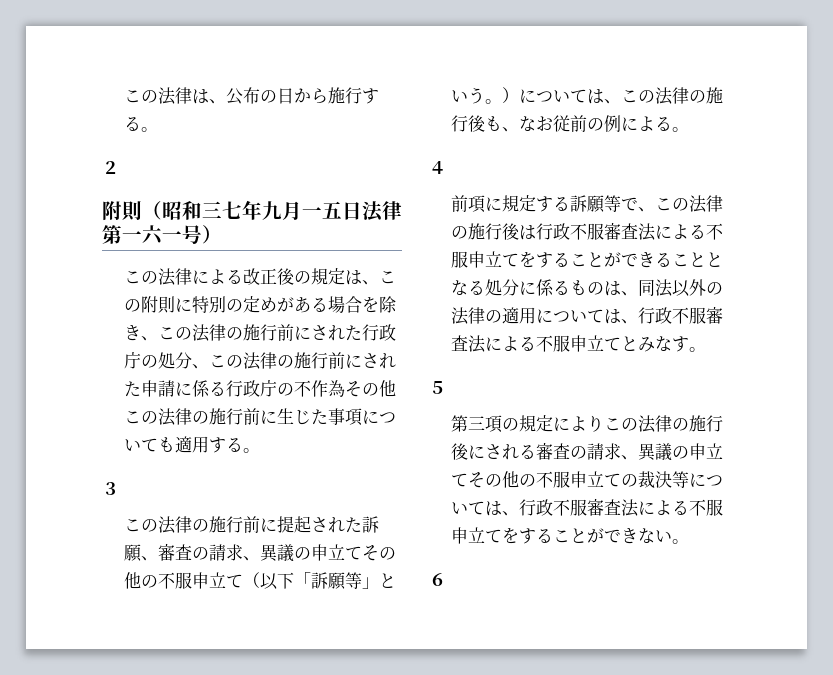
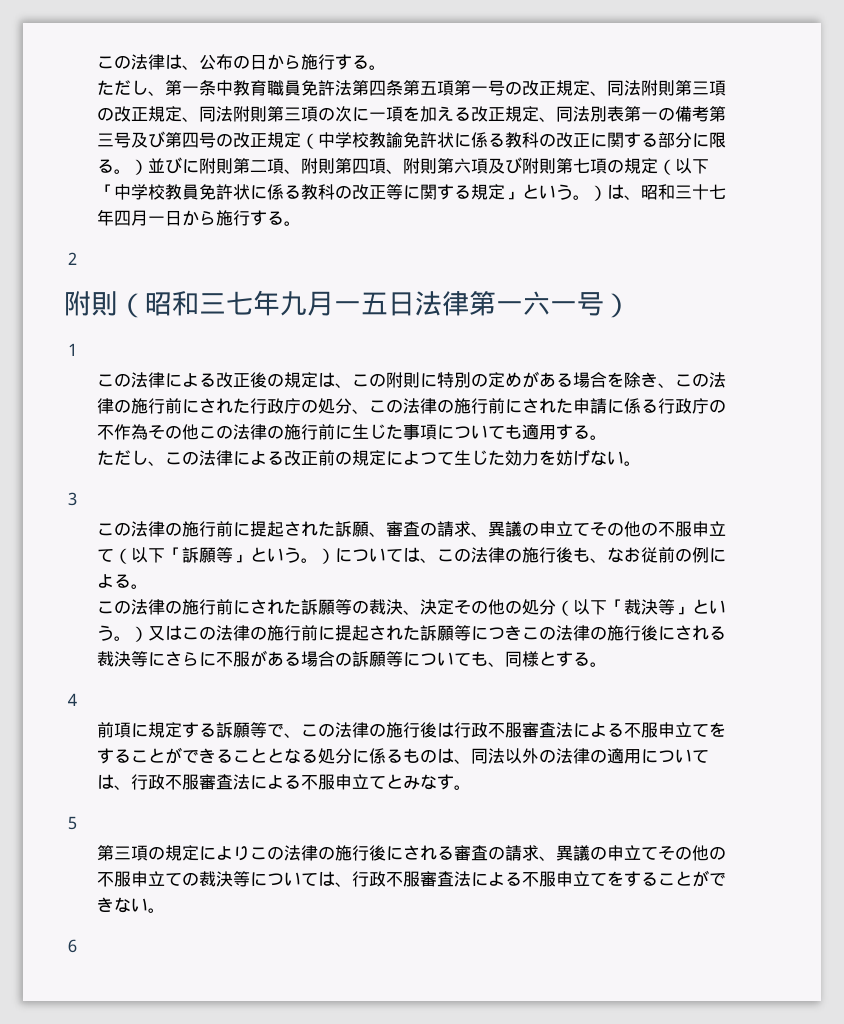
(158, 129) none -> [97,80,727,96] [97,106,727,122] [97,131,727,149] [97,157,710,175] [97,184,727,201] [97,209,302,226] // ただし、第一条中教育職員免許法第四条第五項第一号の改正規定、同法附則第三項の改正規定、同法附則第三項の次に一項を加える改正規定、同法別表第一の備考第三号及び第四号の改正規定（中学校教諭免許状に係る教科の改正に関する部分に限る。）並びに附則第二項、附則第四項、附則第六項及び附則第七項の規定（以下「中学校教員免許状に係る教科の改正等に関する規定」という。）は、昭和三十七年四月一日から施行する。
(222, 234) none -> [64,343,81,356] // １
(260, 450) none -> [97,449,642,466] // ただし、この法律による改正前の規定によつて生じた効力を妨げない。
(689, 129) none -> [97,599,727,616] [97,625,727,642] [97,650,608,667] // この法律の施行前にされた訴願等の裁決、決定その他の処分（以下「裁決等」という。）又はこの法律の施行前に提起された訴願等につきこの法律の施行後にされる裁決等にさらに不服がある場合の訴願等についても、同様とする。

